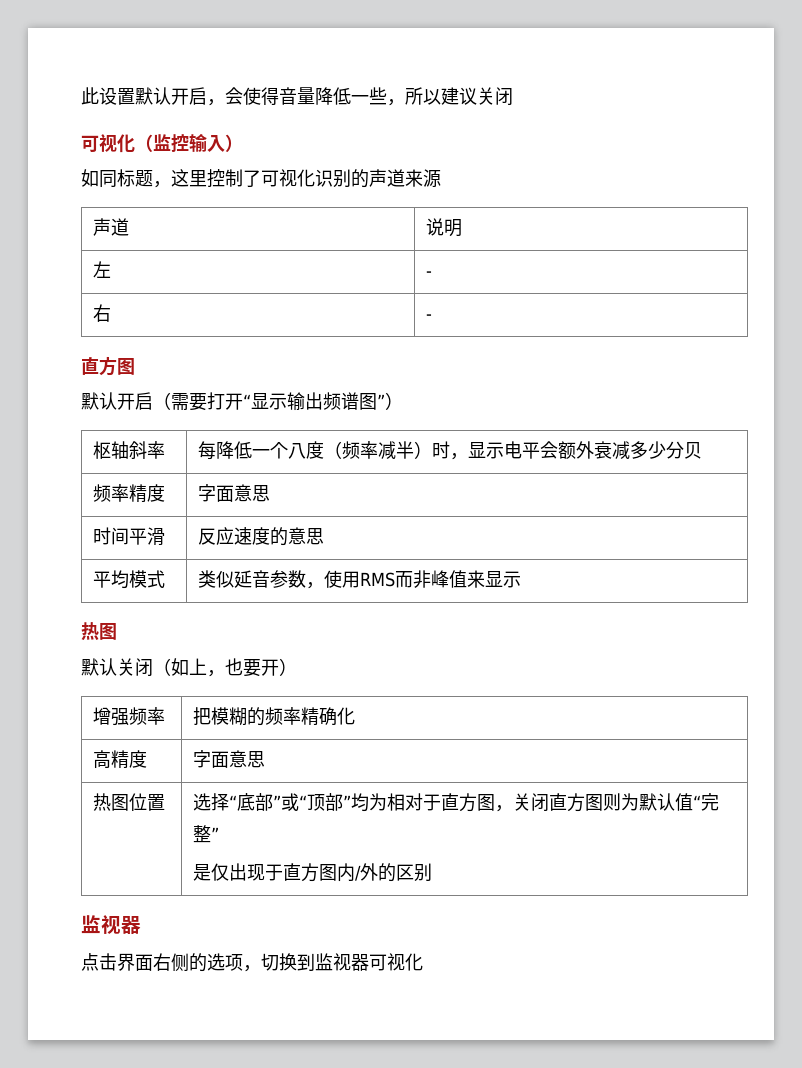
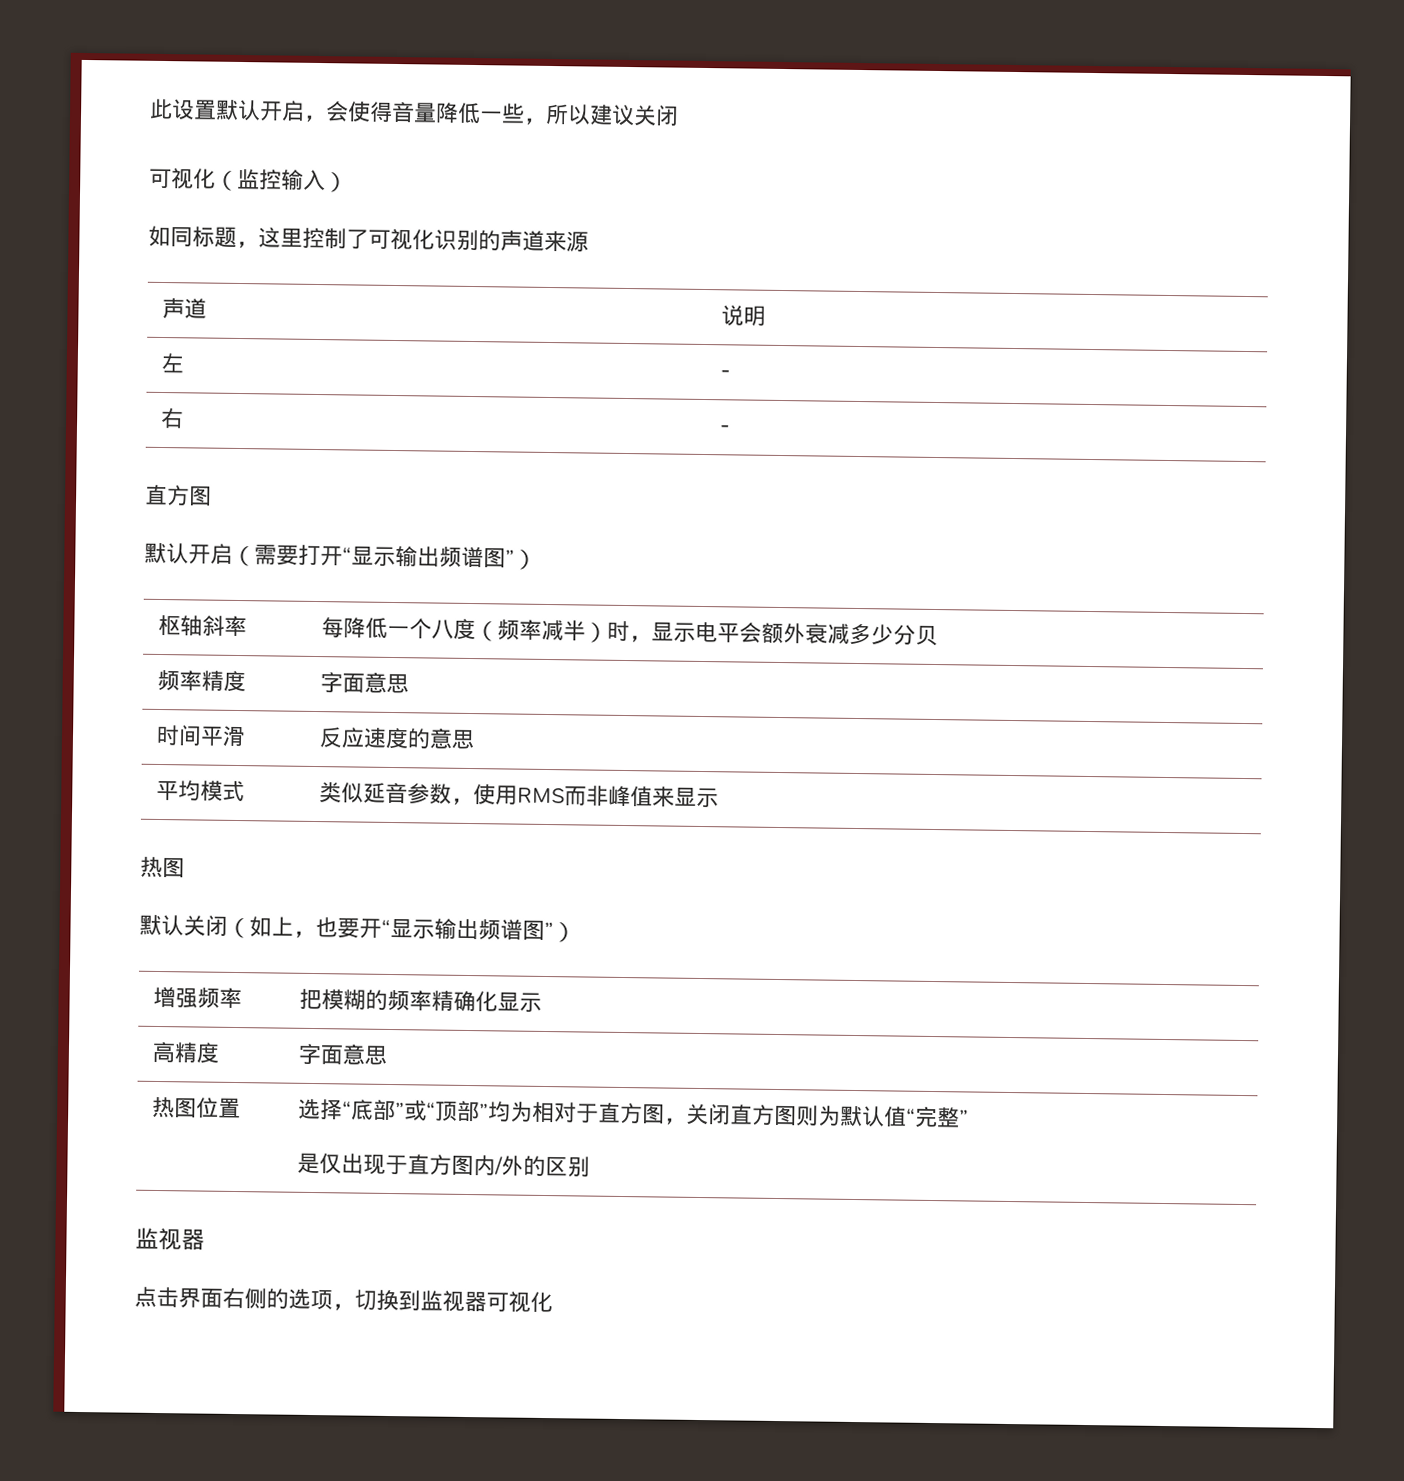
(279, 667) none -> [381,917,554,940] “显示输出频谱图”
(355, 716) none -> [497,991,543,1012] 显示

